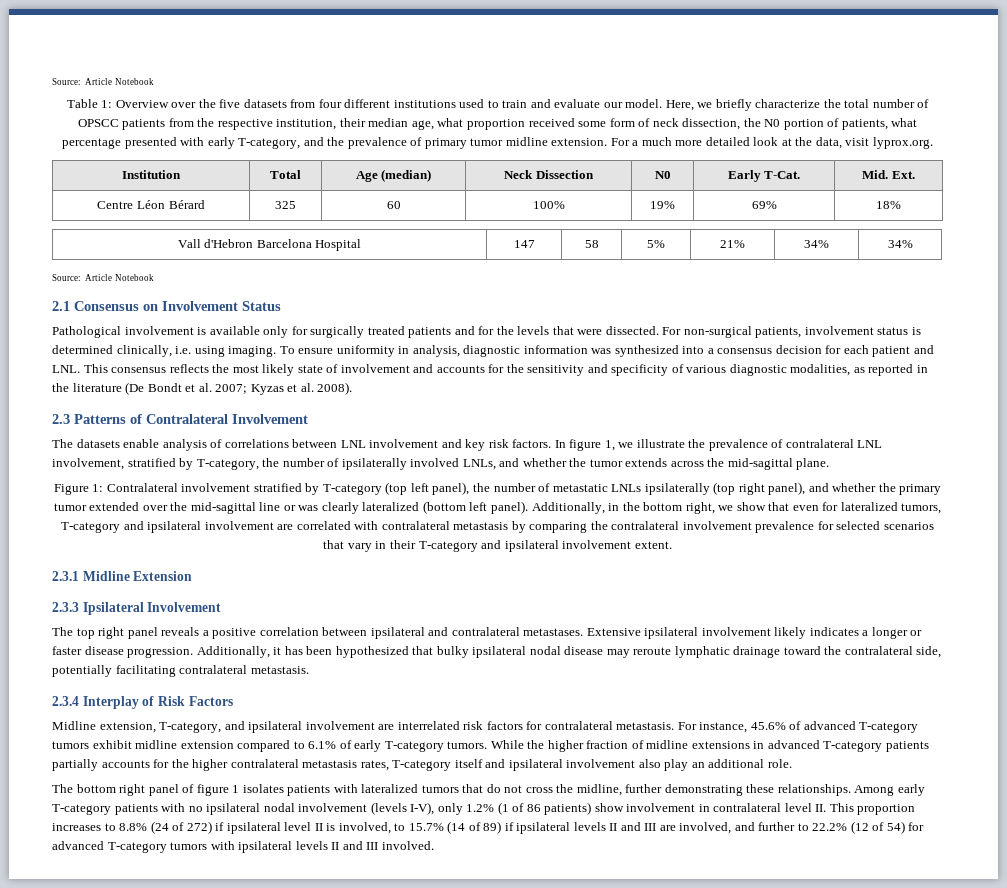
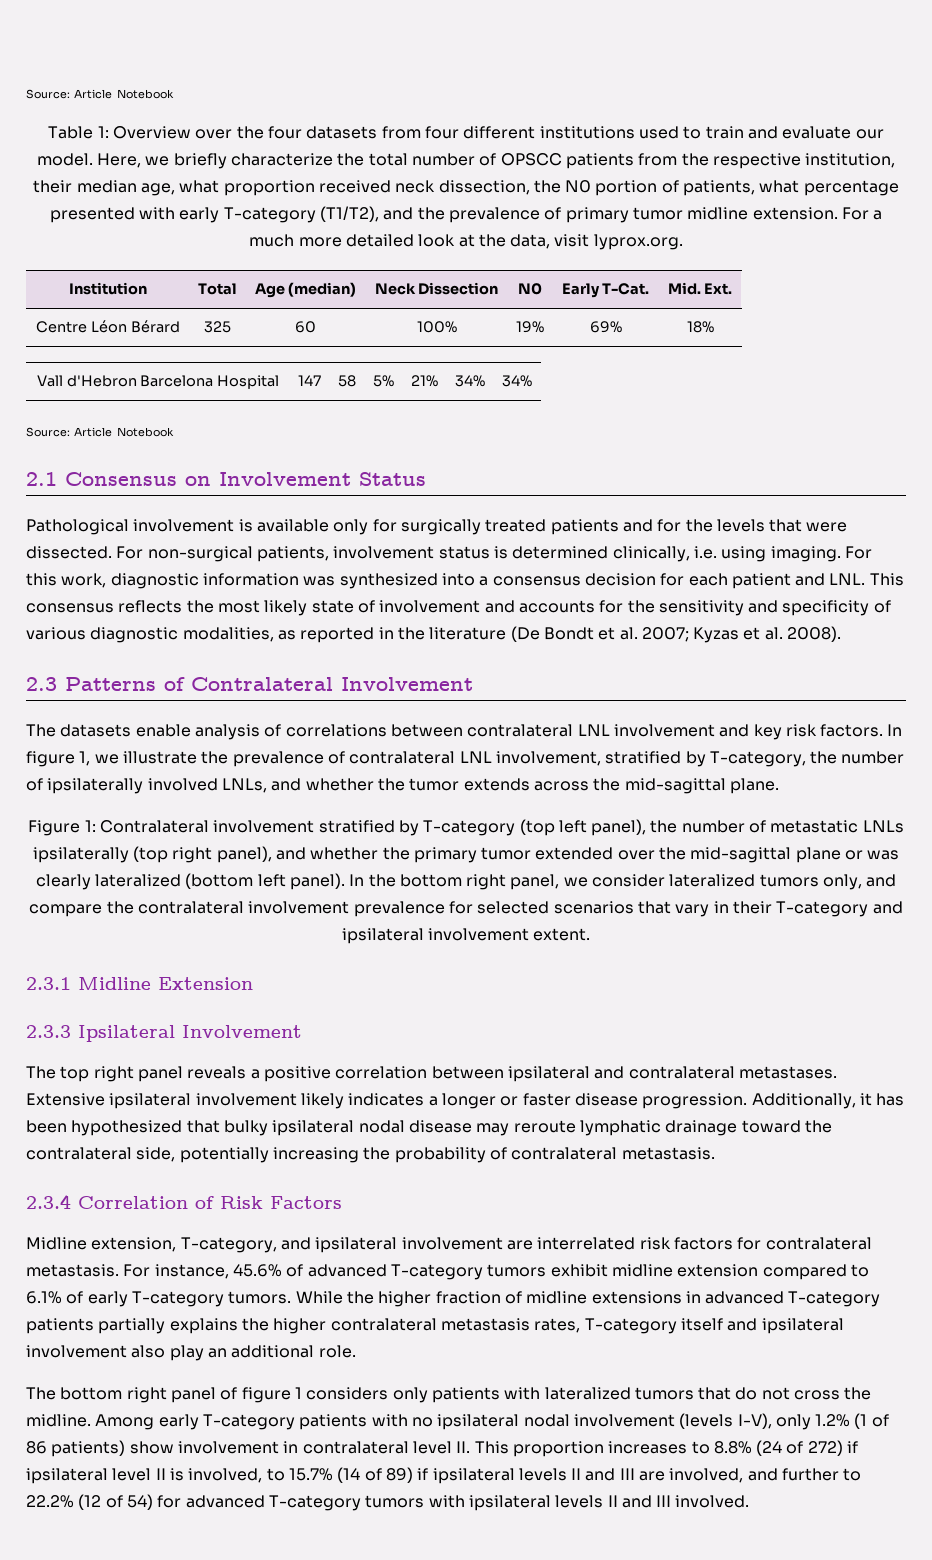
[219,99,241,108] five -> [268,126,303,139] four
[578,118,651,127] some form of -> (391, 186) none
[238,138,301,149] T-category, -> [223,206,380,223] T-category (T1/T2),
[279,345,460,357] To ensure uniformity in analysis, -> [844,546,872,559] [26,573,107,588] For this work,
(338, 443) none -> [467,724,574,737] contralateral
[259,502,281,511] line -> [795,847,841,863] plane
[531,502,942,514] [61,521,588,533] Additionally, in the bottom right, we show that even for lateralized tumors, T-category and ipsilateral involvement are correlated with contralateral metastasis by comparing -> [349,874,897,890] [29,904,103,917] In the bottom right panel, we consider lateralized tumors only, and compare
[115,665,176,677] facilitating -> [272,1147,507,1163] increasing the probability of
[82,696,139,709] Interplay -> [78,1196,188,1209] Correlation
[101,759,170,768] accounts for -> [169,1318,238,1334] explains
[242,784,284,793] isolates -> [306,1387,428,1403] considers only
[576,784,851,796] midline, further demonstrating these relationships. -> [26,1414,91,1427] midline.

